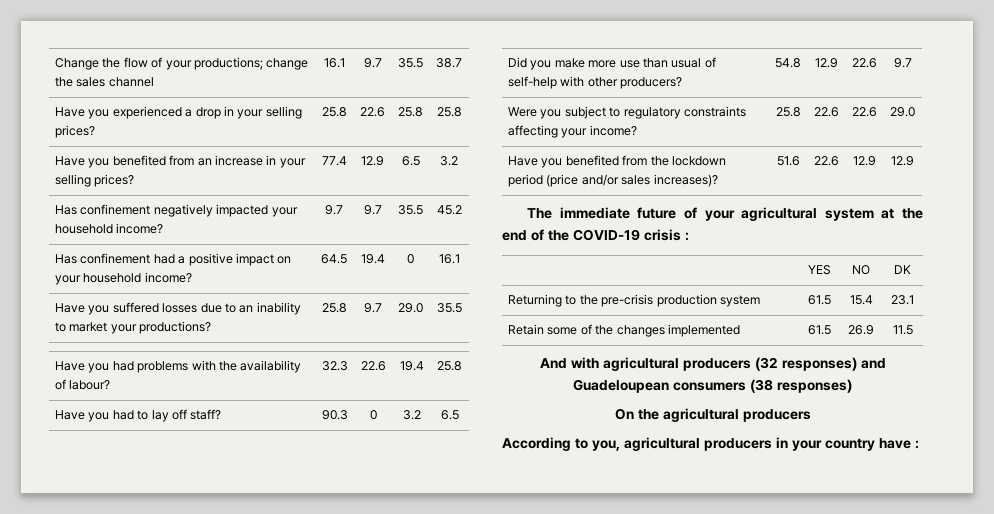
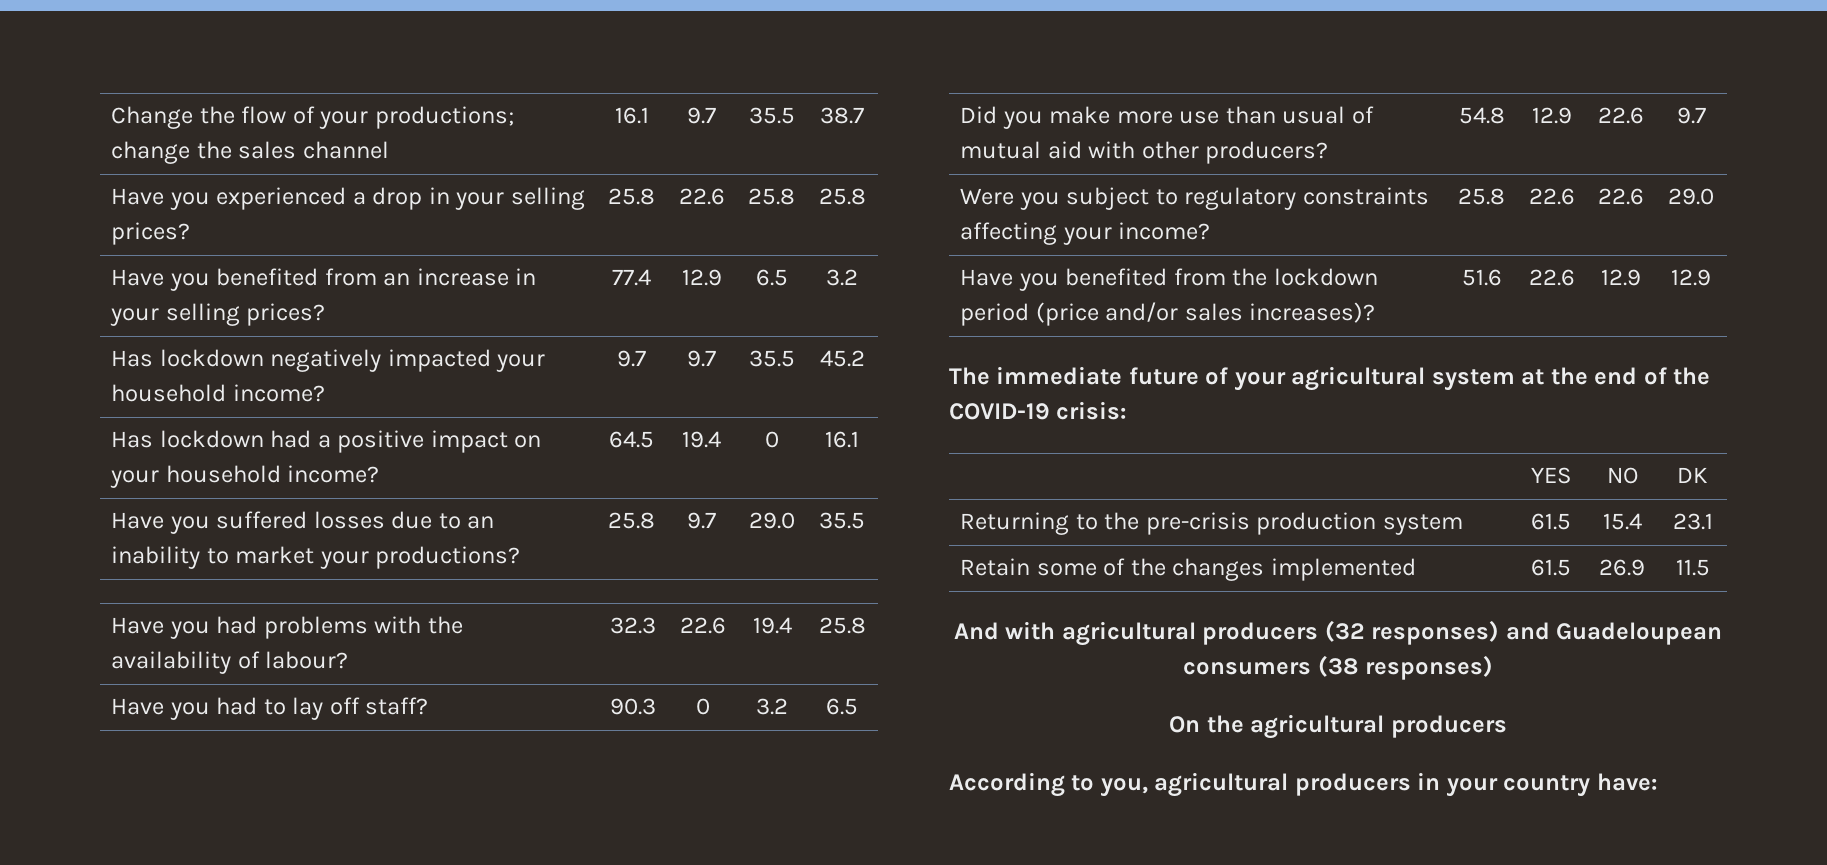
[80,204,151,215] confinement -> [159,349,264,367] lockdown
[80,253,151,264] confinement -> [159,430,264,448] lockdown
[508,76,558,89] self-help -> [960,141,1082,159] mutual aid
[644,229,689,241] crisis : -> [1056,401,1127,420] crisis:
[879,438,919,449] have : -> [1596,773,1657,791] have:

